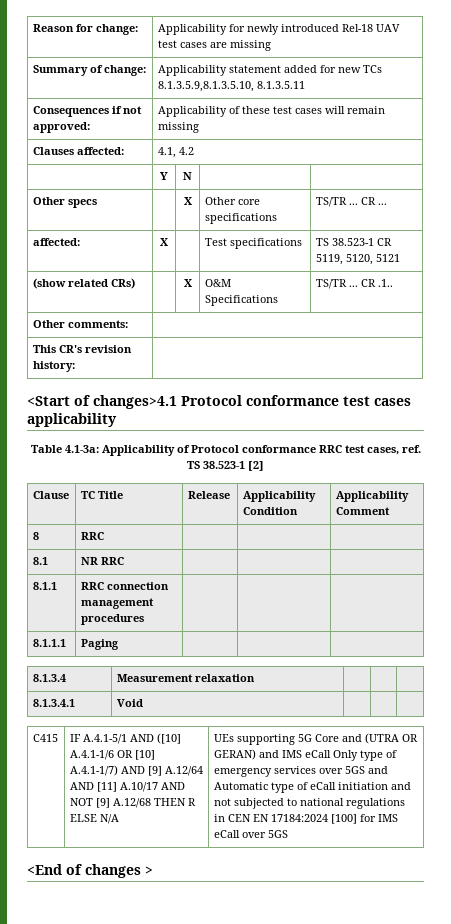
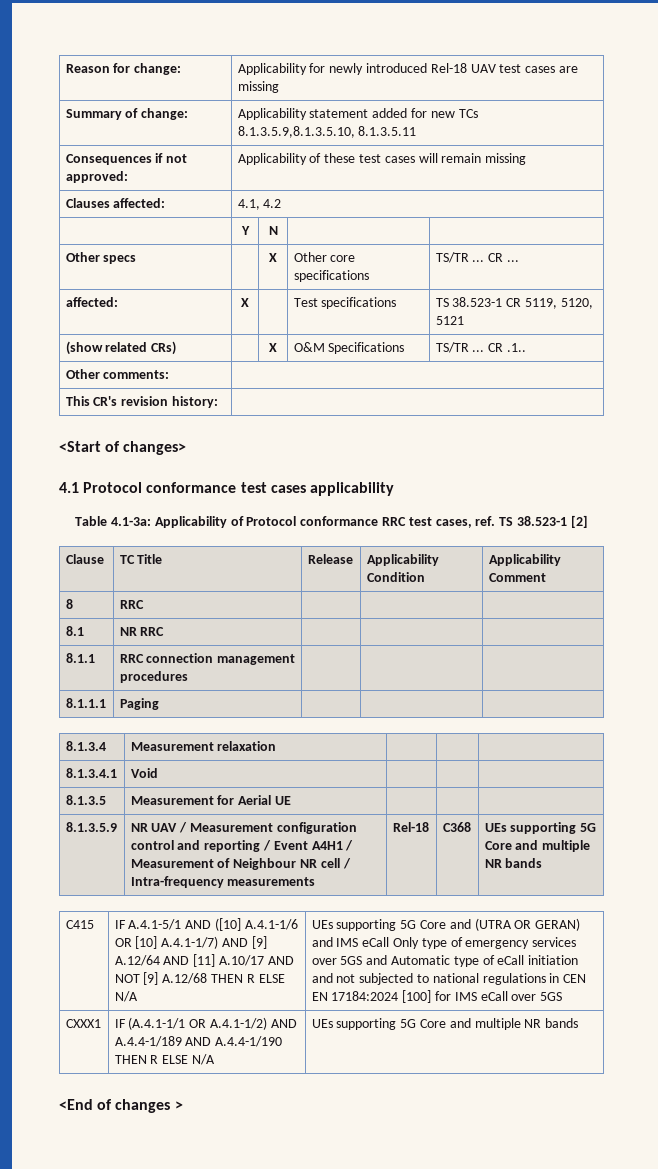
[93,395,177,409] changes>4.1 -> [123,441,187,455] [59,482,79,493] changes> // 4.1
(143, 703) none -> [65,795,106,805] [130,795,291,805] [65,822,117,832] [130,822,357,834] [130,840,354,852] [130,858,351,870] [130,876,316,888] [392,822,429,832] [442,822,471,832] [484,822,597,834] [484,840,591,852] [484,858,543,868] // 8.1.3.5 | Measurement for Aerial UE | | | // 8.1.3.5.9 | NR UAV / Measurement configuration control and reporting / Event A4H1 / Measurement of Neighbour NR cell / Intra-frequency measurements | Rel-18 | C368 | UEs supporting 5G Core and multiple NR bands
(288, 834) none -> [65,1019,101,1028] [114,1017,297,1030] [114,1036,283,1047] [114,1054,215,1065] [311,1018,579,1030] // CXXX1 | IF (A.4.1-1/1 OR A.4.1-1/2) AND A.4.4-1/189 AND A.4.4-1/190 THEN R ELSE N/A | UEs supporting 5G Core and multiple NR bands

